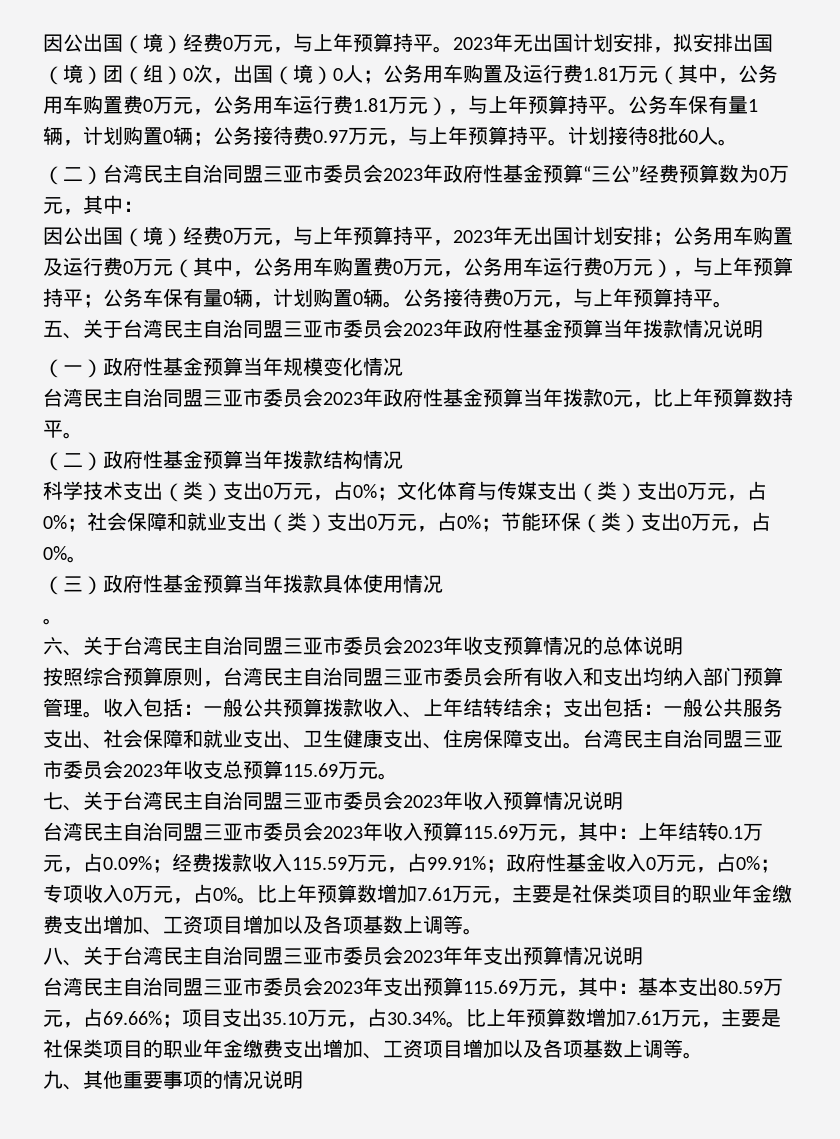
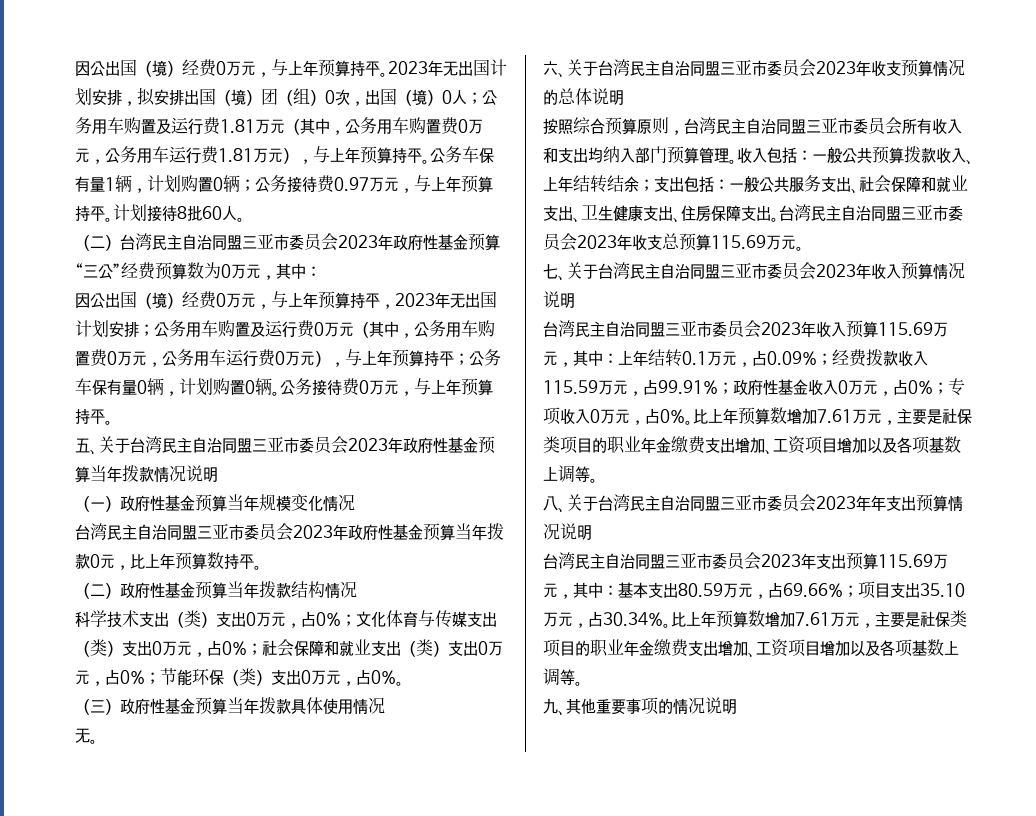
(443, 584) none -> [75,728,90,743] 无

